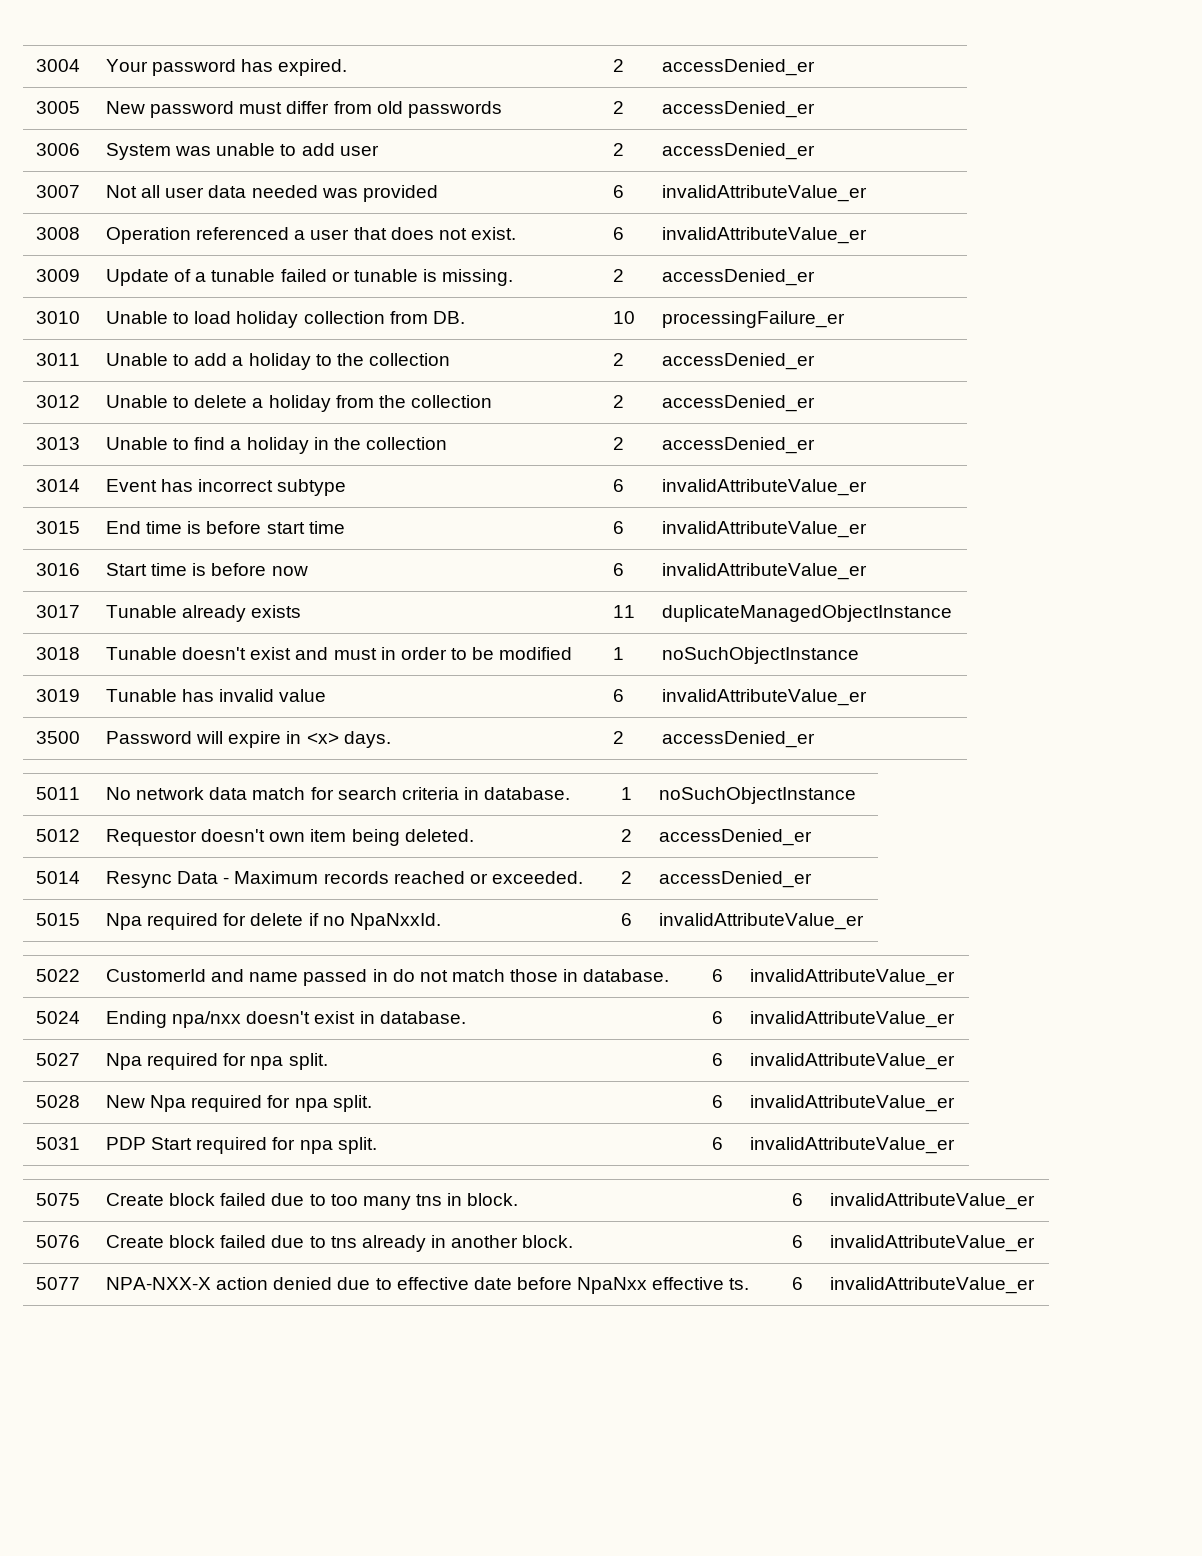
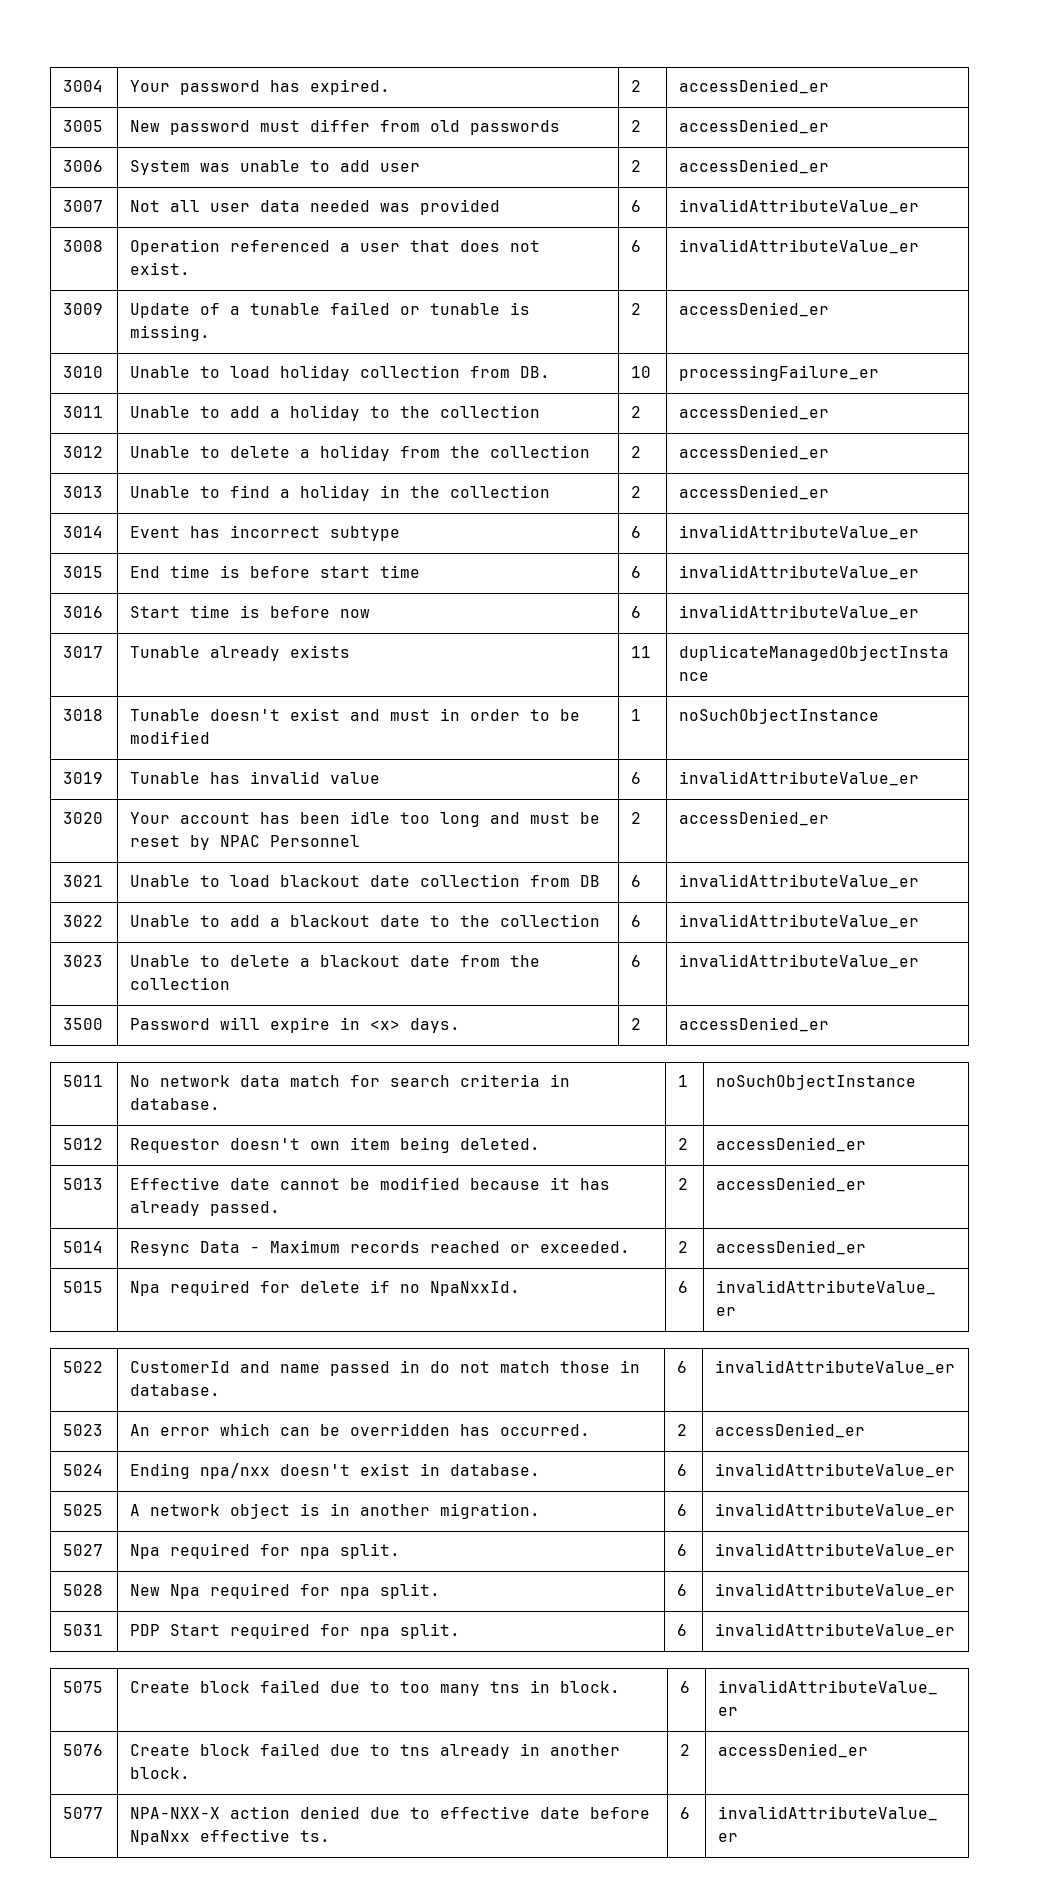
(867, 697) none -> [63,812,104,824] [130,811,601,827] [130,835,361,850] [631,812,642,824] [679,811,830,826] [63,875,104,887] [130,874,601,887] [631,875,642,887] [679,874,920,889] [63,915,104,927] [130,914,601,927] [631,915,642,927] [679,914,920,929] [63,955,104,967] [130,955,541,967] [130,977,231,990] [631,955,642,967] [679,954,920,969] // 3020 | Your account has been idle too long and must be reset by NPAC Personnel | 2 | accessDenied_er // 3021 | Unable to load blackout date collection from DB | 6 | invalidAttributeValue_er // 3022 | Unable to add a blackout date to the collection | 6 | invalidAttributeValue_er // 3023 | Unable to delete a blackout date from the collection | 6 | invalidAttributeValue_er
(812, 837) none -> [63,1178,104,1190] [130,1177,611,1190] [130,1201,281,1216] [678,1178,689,1190] [716,1177,867,1192] // 5013 | Effective date cannot be modified because it has already passed. | 2 | accessDenied_er
(955, 977) none -> [63,1424,104,1436] [130,1423,591,1436] [677,1424,688,1436] [715,1423,866,1438] // 5023 | An error which can be overridden has occurred. | 2 | accessDenied_er
(955, 1019) none -> [63,1504,104,1516] [130,1503,541,1519] [677,1504,688,1516] [715,1503,956,1518] // 5025 | A network object is in another migration. | 6 | invalidAttributeValue_er
[791,1235,803,1248] [829,1235,1035,1252] 6 | invalidAttributeValue_er -> [680,1744,691,1756] [718,1743,869,1758] 2 | accessDenied_er

